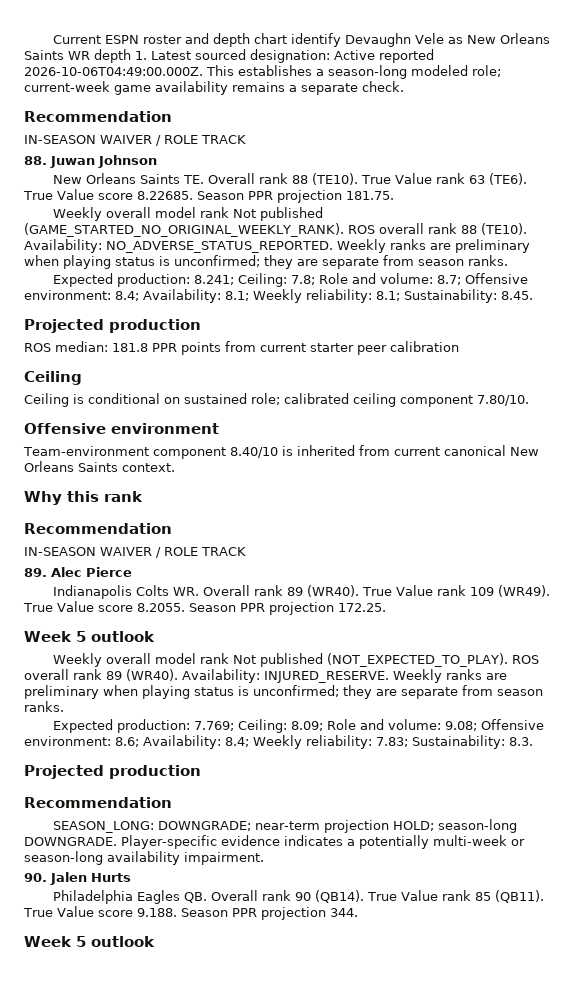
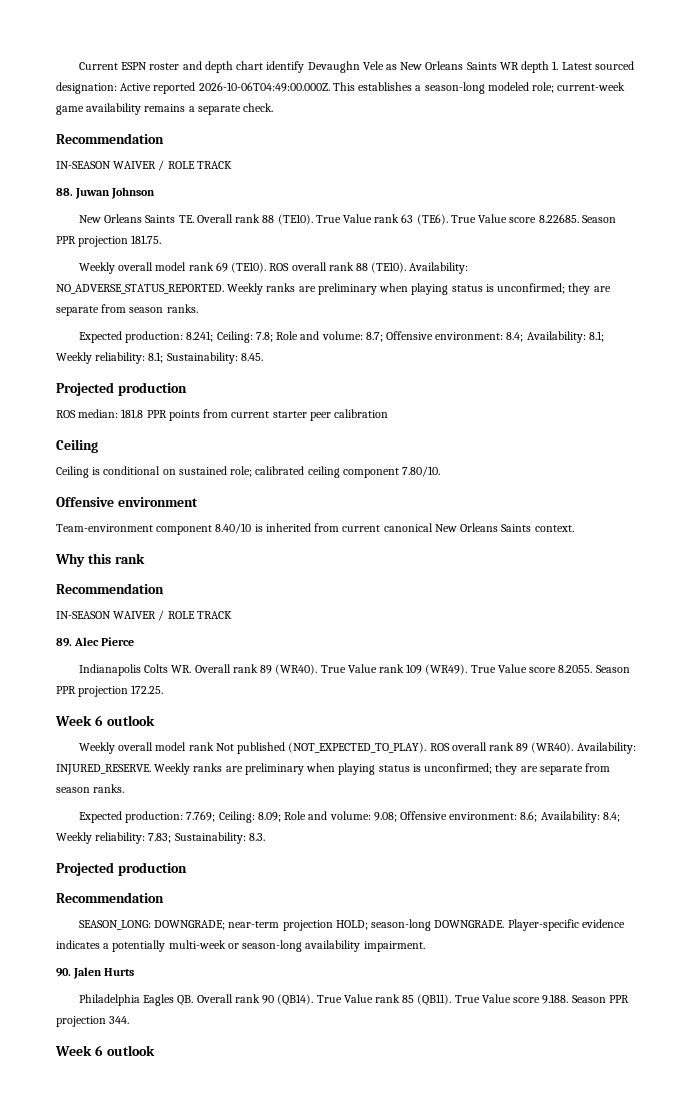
[233,207,324,221] [24,223,344,237] Not published (GAME_STARTED_NO_ORIGINAL_WEEKLY_RANK). -> [215,262,267,273] 69 (TE10).
[76,631,86,642] 5 -> [94,715,103,726] 6
[76,936,86,947] 5 -> [94,1045,103,1056] 6

